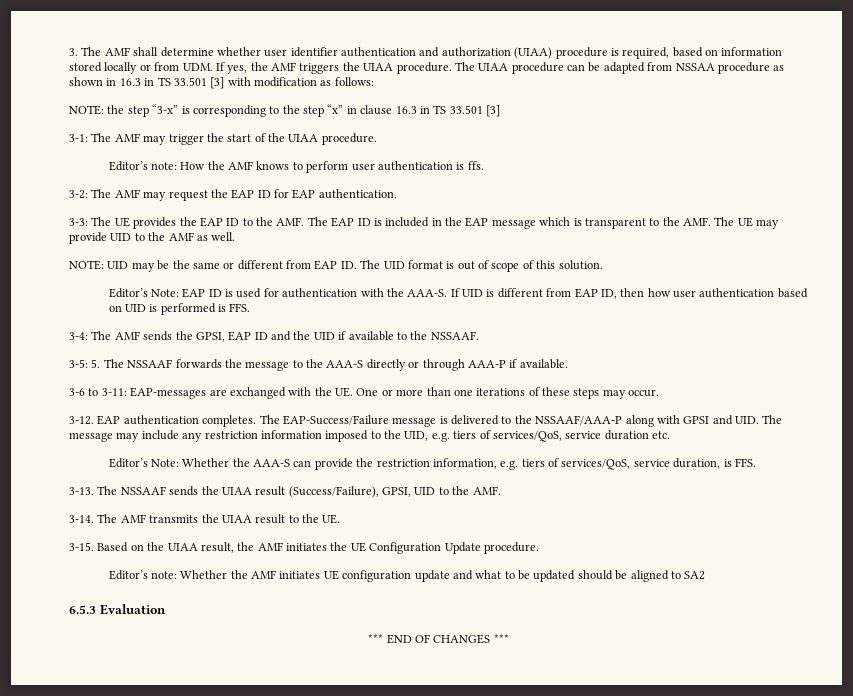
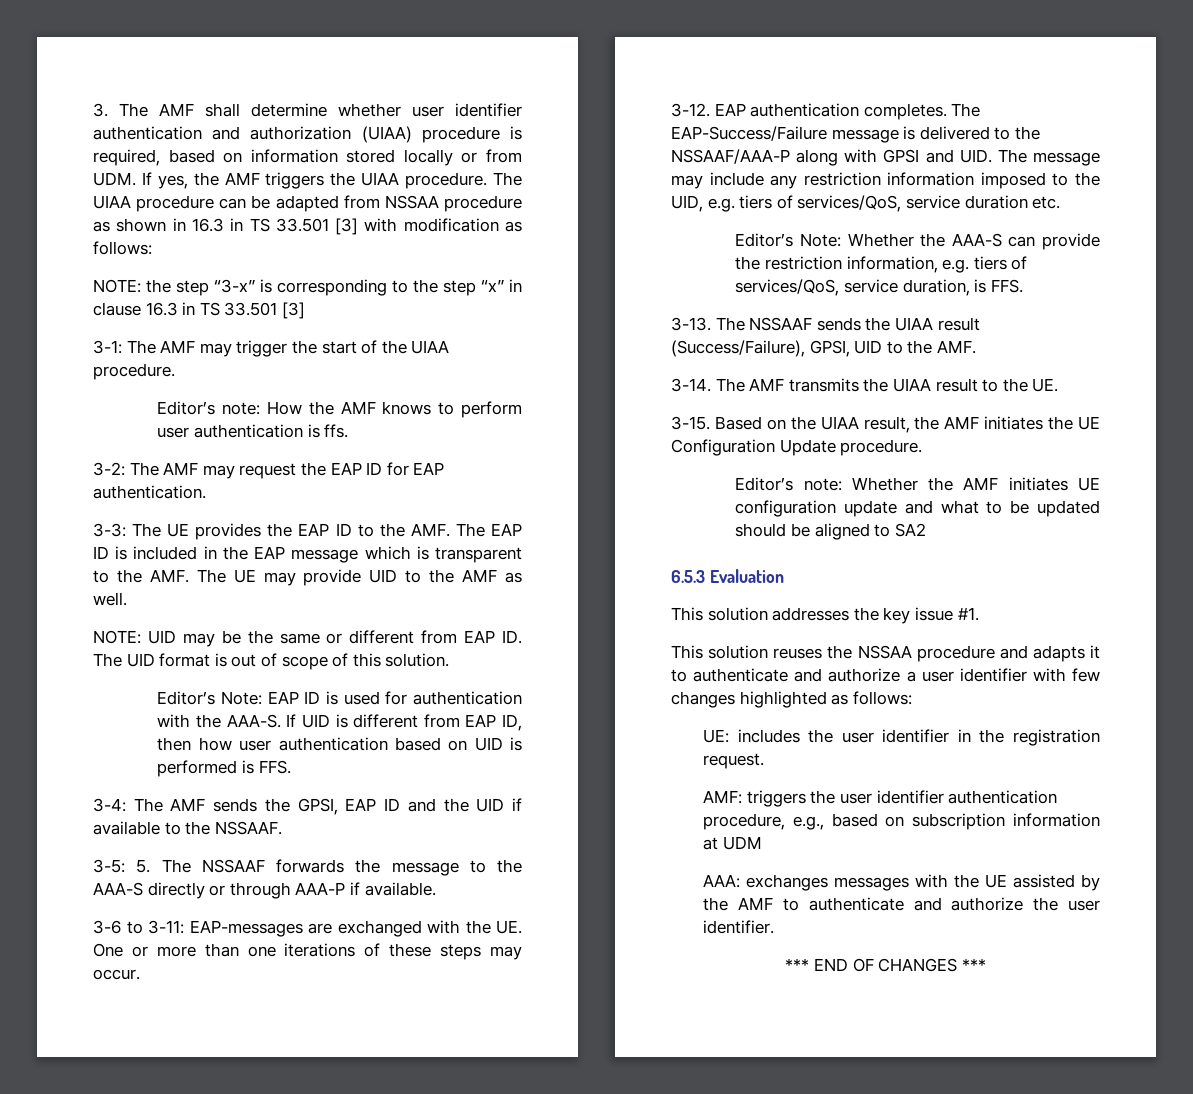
(166, 609) none -> [671,607,979,624] [671,645,1100,662] [671,668,1100,682] [671,691,912,708] [703,729,1100,746] [703,753,765,769] [703,790,1058,807] [703,813,1100,830] [703,836,762,850] [703,874,1100,891] [703,897,1100,911] [703,920,775,934] // This solution addresses the key issue #1. // This solution reuses the NSSAA procedure and adapts it to authenticate and authorize a user identifier with few changes highlighted as follows: // UE: includes the user identifier in the registration request. // AMF: triggers the user identifier authentication procedure, e.g., based on subscription information at UDM // AAA: exchanges messages with the UE assisted by the AMF to authenticate and authorize the user identifier.

